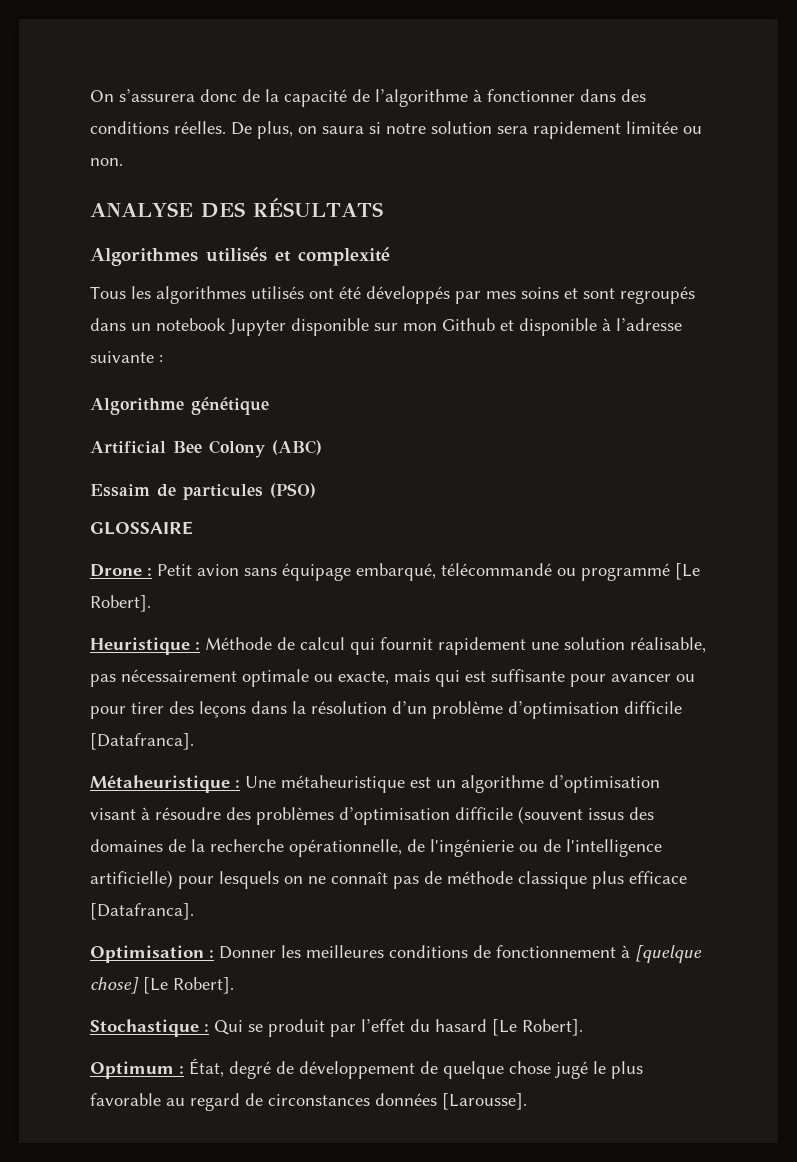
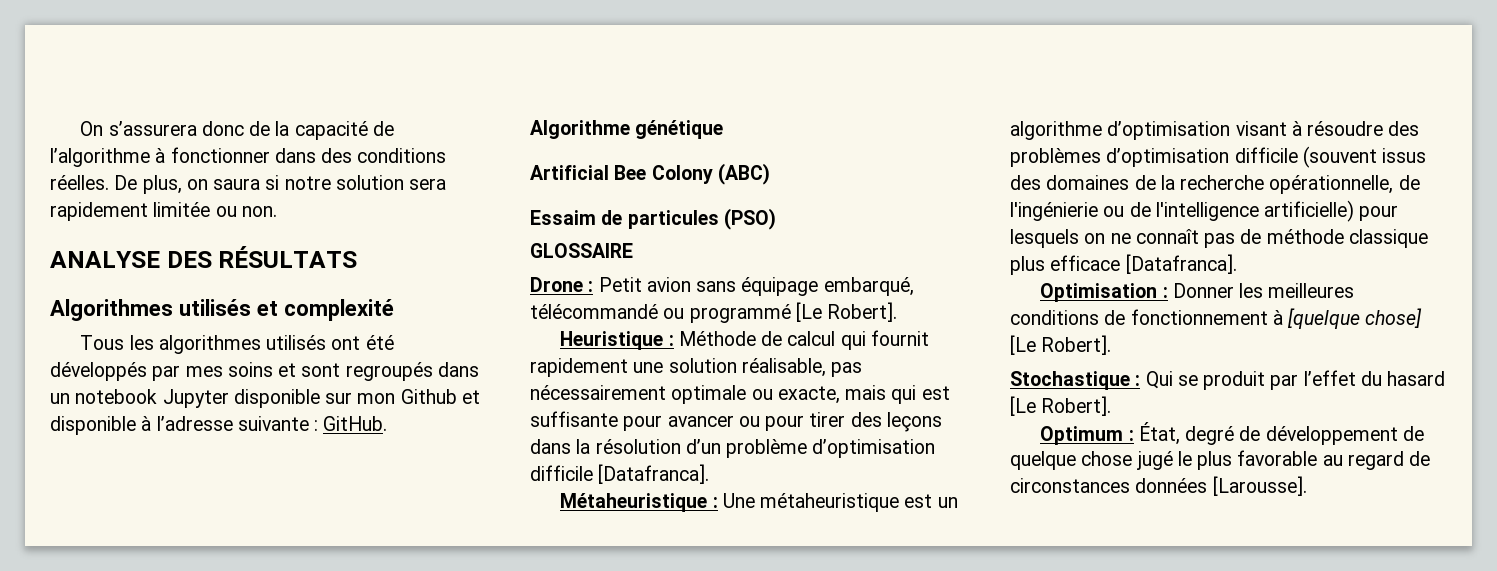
(163, 359) none -> [323,416,388,431] GitHub.

